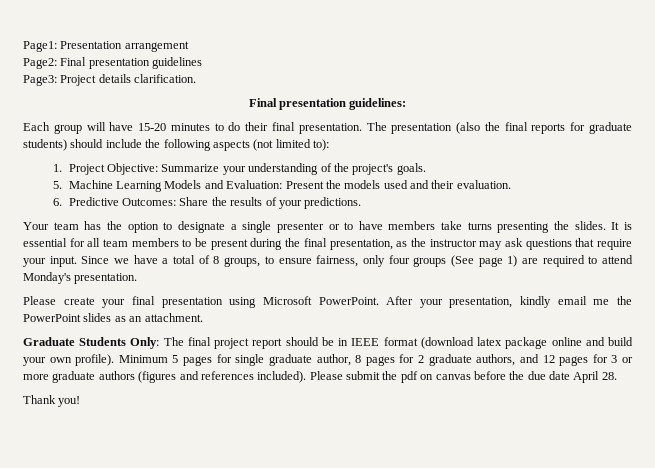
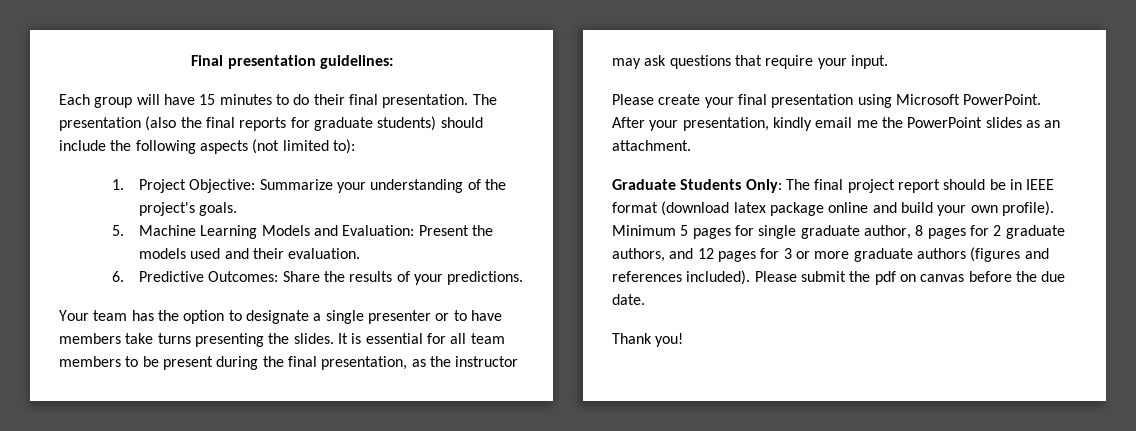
[23,41,189,52] [23,57,203,69] [23,74,197,86] Page1: Presentation arrangement // Page2: Final presentation guidelines // Page3: Project details clarification. // -> (191, 60) none
[138,123,167,131] 15-20 -> [199,94,216,105] 15
[81,255,633,267] [23,272,138,284] Since we have a total of 8 groups, to ensure fairness, only four groups (See page 1) are required to attend Monday's presentation. -> (888, 62) none
[549,371,617,383] date April 28. -> [612,294,645,305] date.

